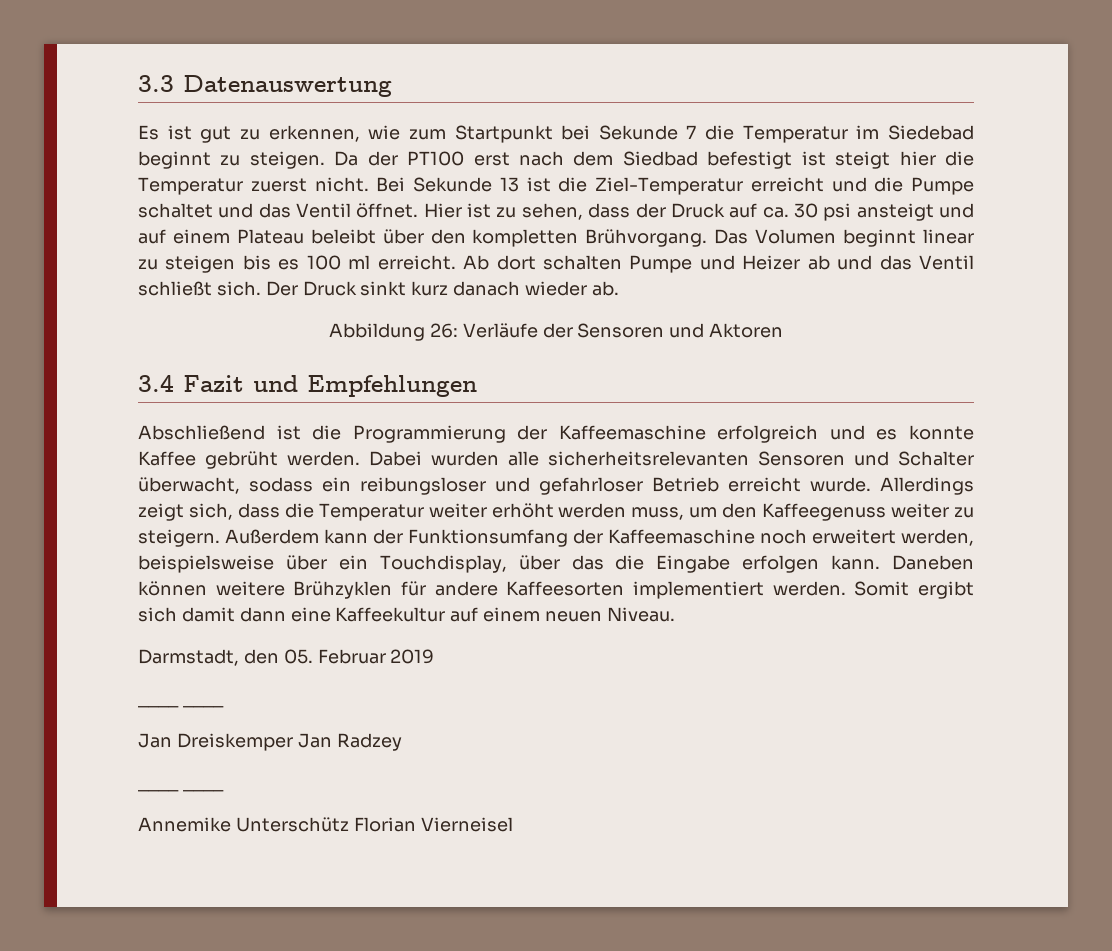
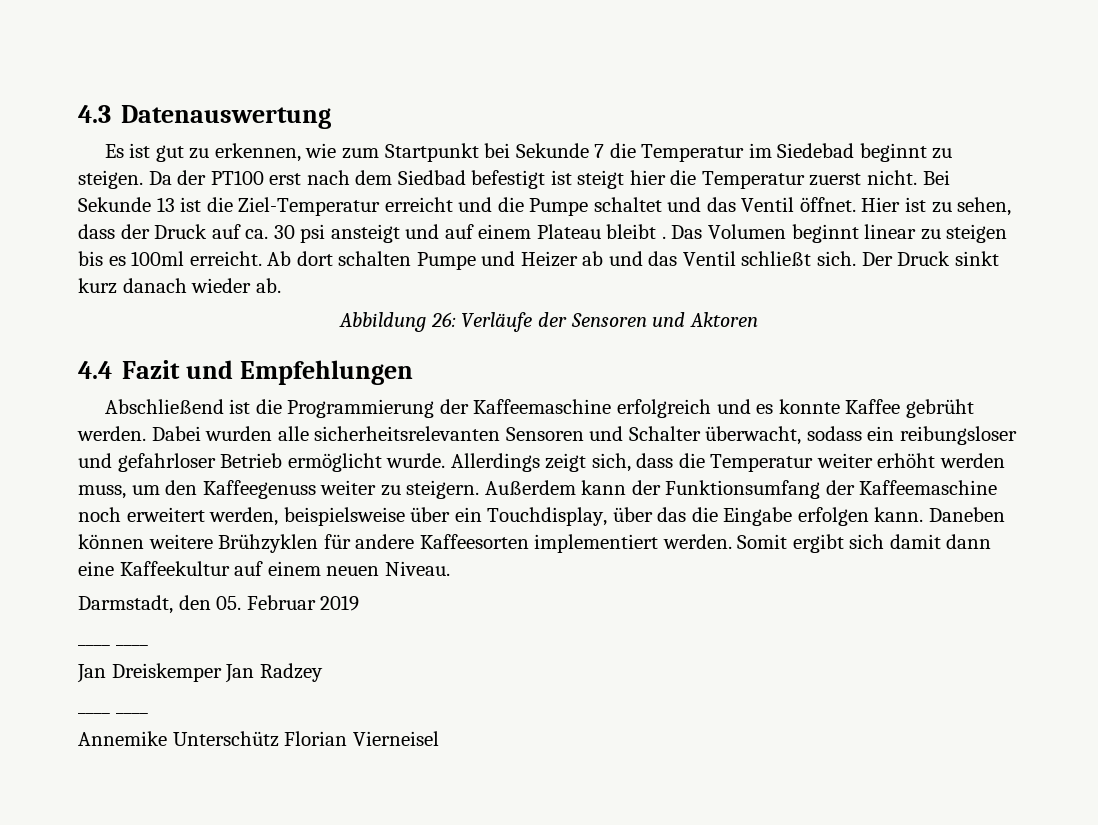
[138,75,174,92] 3.3 -> [78,105,111,123] 4.3
[310,229,708,247] beleibt über den kompletten Brühvorgang. -> [606,224,666,239] bleibt .
[306,255,371,270] 100 ml -> [131,251,185,266] 100ml
[138,374,174,392] 3.4 -> [78,361,112,379] 4.4
[728,477,801,492] erreicht -> [287,453,382,472] ermöglicht

